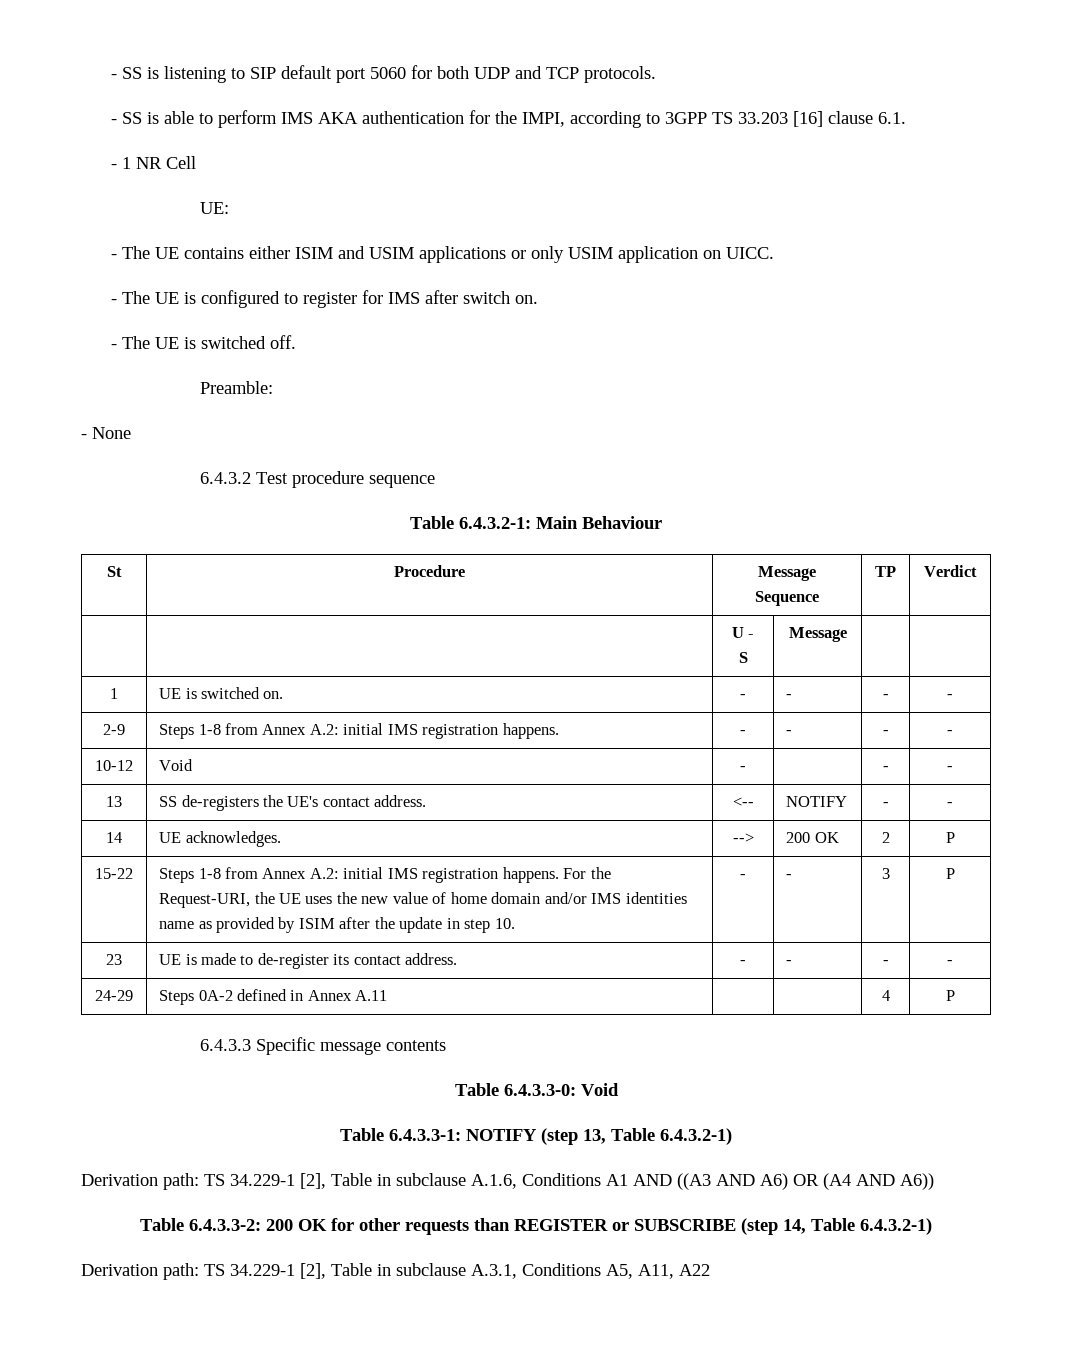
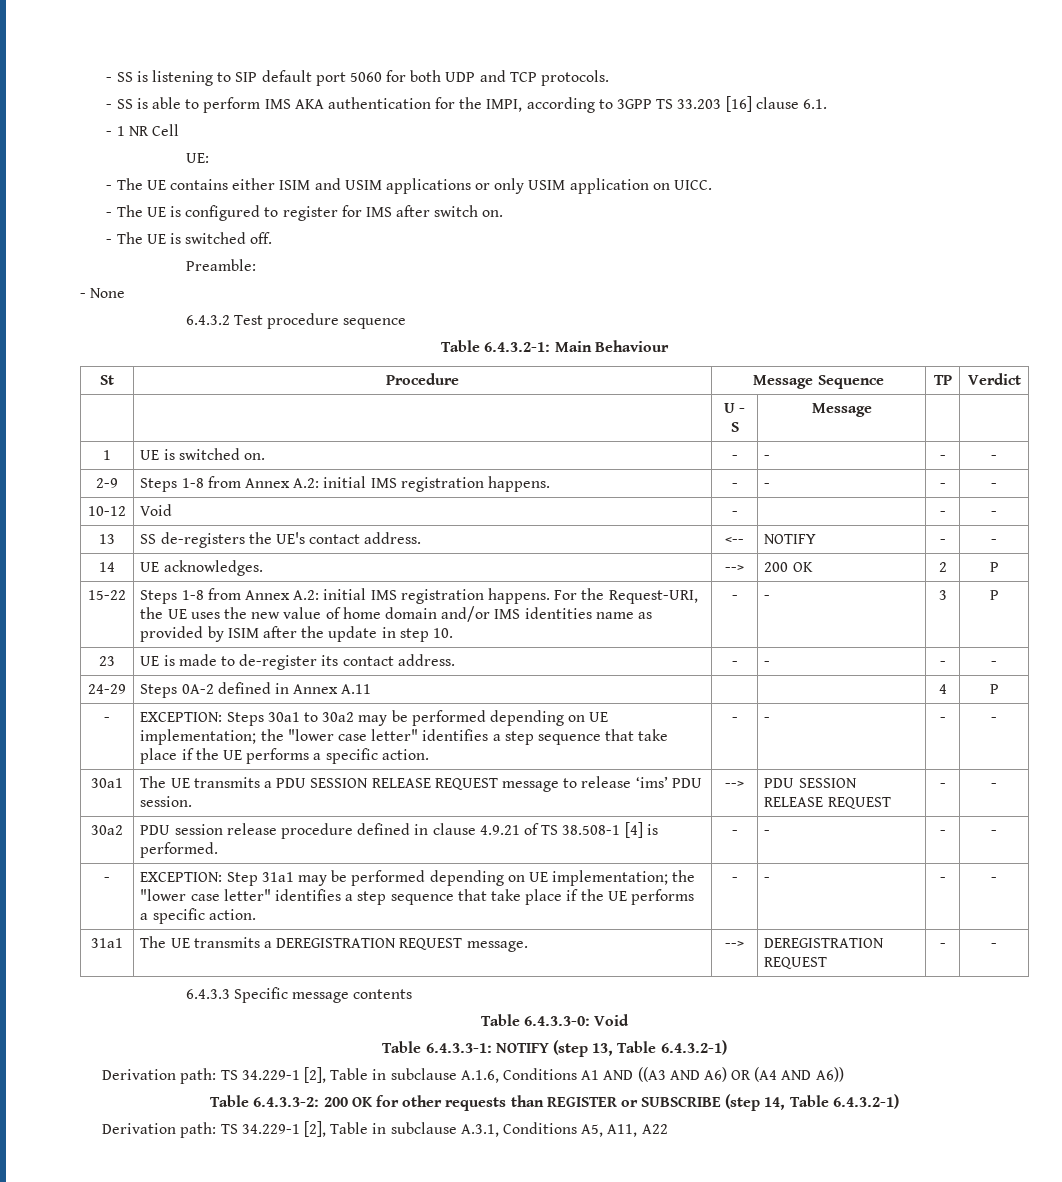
(955, 995) none -> [104,717,110,722] [140,710,609,726] [140,729,669,745] [140,748,429,764] [731,717,738,722] [764,717,771,722] [939,717,946,722] [991,717,997,722] [91,778,123,788] [140,776,702,792] [140,796,193,807] [725,781,744,788] [764,778,857,788] [764,797,891,809] [939,783,946,788] [991,783,997,788] [91,825,123,835] [140,822,658,839] [140,842,219,858] [731,830,738,835] [764,830,771,835] [939,830,946,835] [991,830,997,835] [104,877,110,882] [140,870,696,886] [140,889,694,905] [140,908,256,924] [731,877,738,882] [764,877,771,882] [939,877,946,882] [991,877,997,882] [91,938,123,948] [140,936,528,952] [725,941,744,948] [764,938,885,948] [764,957,828,969] [939,943,946,948] [991,943,997,948] // - | EXCEPTION: Steps 30a1 to 30a2 may be performed depending on UE implementation; the "lower case letter" identifies a step sequence that take place if the UE performs a specific action. | - | - | - | - // 30a1 | The UE transmits a PDU SESSION RELEASE REQUEST message to release ‘ims’ PDU session. | --> | PDU SESSION RELEASE REQUEST | - | - // 30a2 | PDU session release procedure defined in clause 4.9.21 of TS 38.508-1 [4] is performed. | - | - | - | - // - | EXCEPTION: Step 31a1 may be performed depending on UE implementation; the "lower case letter" identifies a step sequence that take place if the UE performs a specific action. | - | - | - | - // 31a1 | The UE transmits a DEREGISTRATION REQUEST message. | --> | DEREGISTRATION REQUEST | - | -

